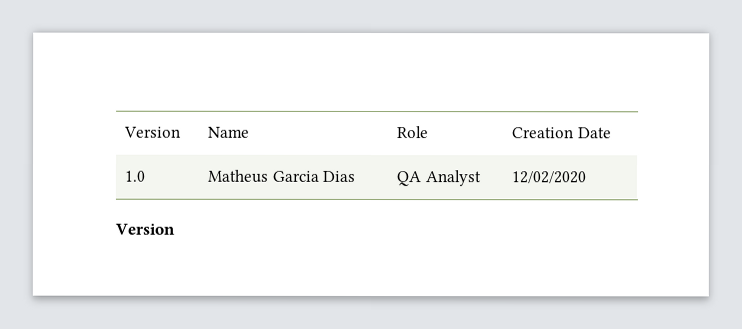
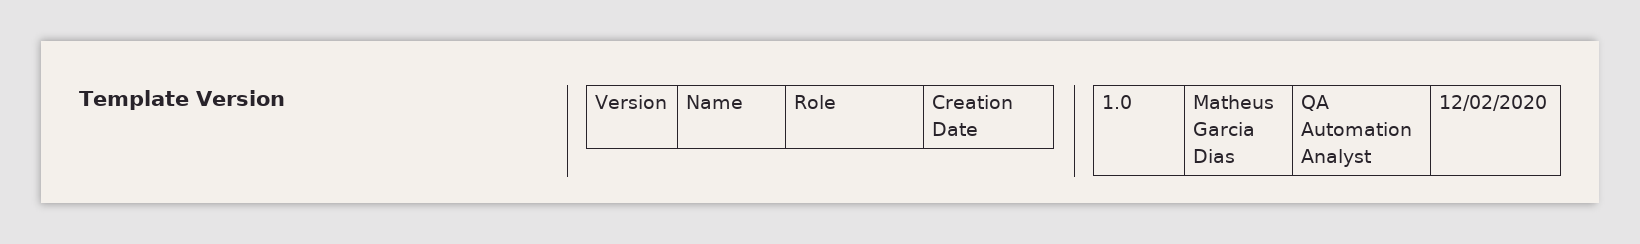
(124, 132) none -> [79,90,285,110] Template Version //
(422, 179) none -> [1301,122,1413,136] Automation
[115,223,175,235] // Version -> (1548, 103) none

